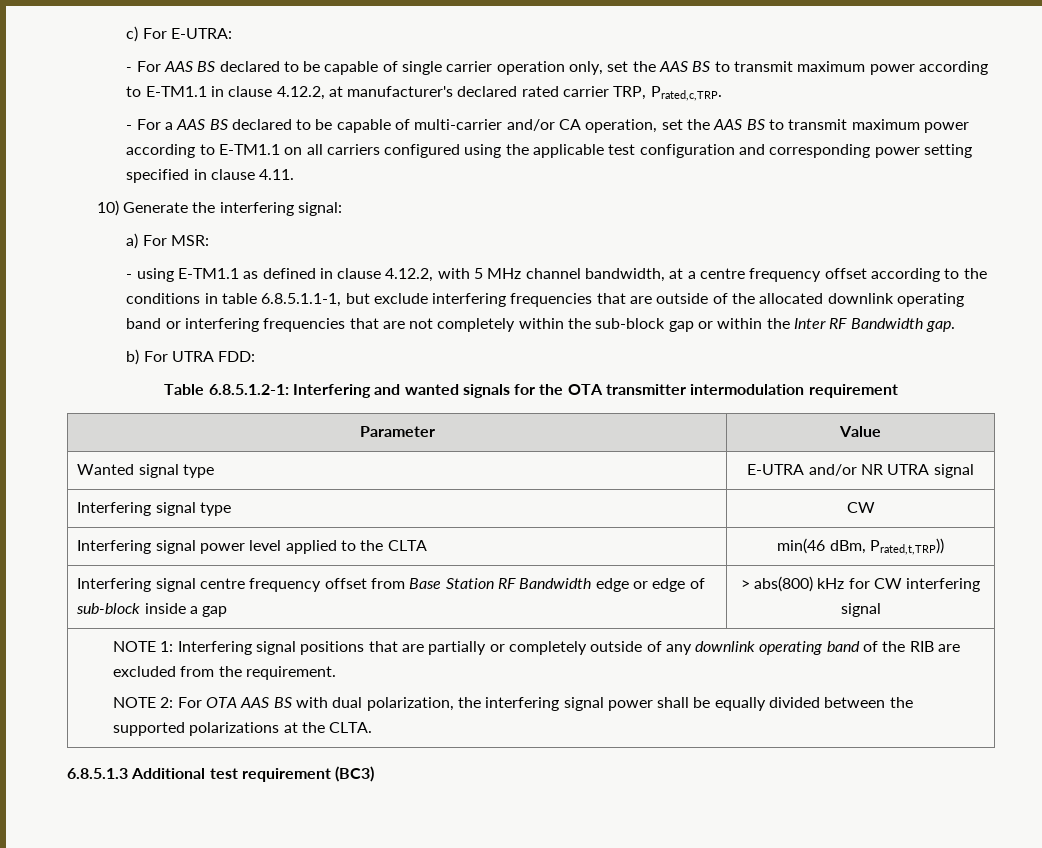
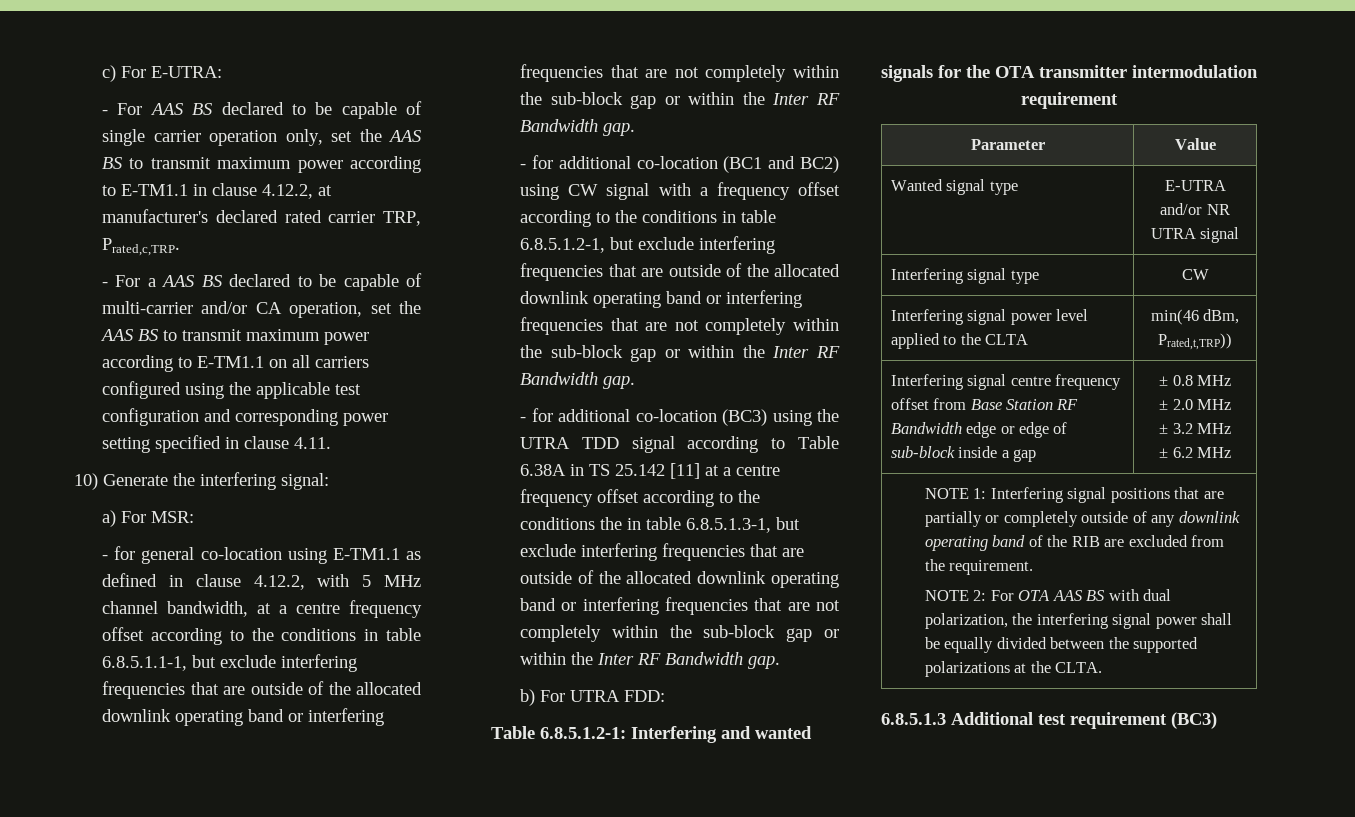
(133, 276) none -> [114,546,282,564] for general co-location
(955, 326) none -> [519,155,839,173] [519,182,840,200] [519,210,776,227] [519,236,775,254] [519,263,840,281] [519,290,802,308] [519,317,839,335] [519,345,840,362] [519,372,635,389] [519,408,839,426] [519,436,839,453] [519,463,780,479] [519,489,760,507] [519,517,800,533] [519,543,804,561] [519,570,839,588] [519,597,840,615] [519,625,839,642] [519,652,780,669] // - for additional co-location (BC1 and BC2) using CW signal with a frequency offset according to the conditions in table 6.8.5.1.2-1, but exclude interfering frequencies that are outside of the allocated downlink operating band or interfering frequencies that are not completely within the sub-block gap or within the Inter RF Bandwidth gap. // - for additional co-location (BC3) using the UTRA TDD signal according to Table 6.38A in TS 25.142 [11] at a centre frequency offset according to the conditions the in table 6.8.5.1.3-1, but exclude interfering frequencies that are outside of the allocated downlink operating band or interfering frequencies that are not completely within the sub-block gap or within the Inter RF Bandwidth gap.
[740,576,981,592] [840,603,881,617] > abs(800) kHz for CW interfering signal -> [1159,375,1231,386] [1159,399,1231,410] [1159,423,1231,434] [1159,447,1231,458] ± 0.8 MHz // ± 2.0 MHz // ± 3.2 MHz // ± 6.2 MHz

